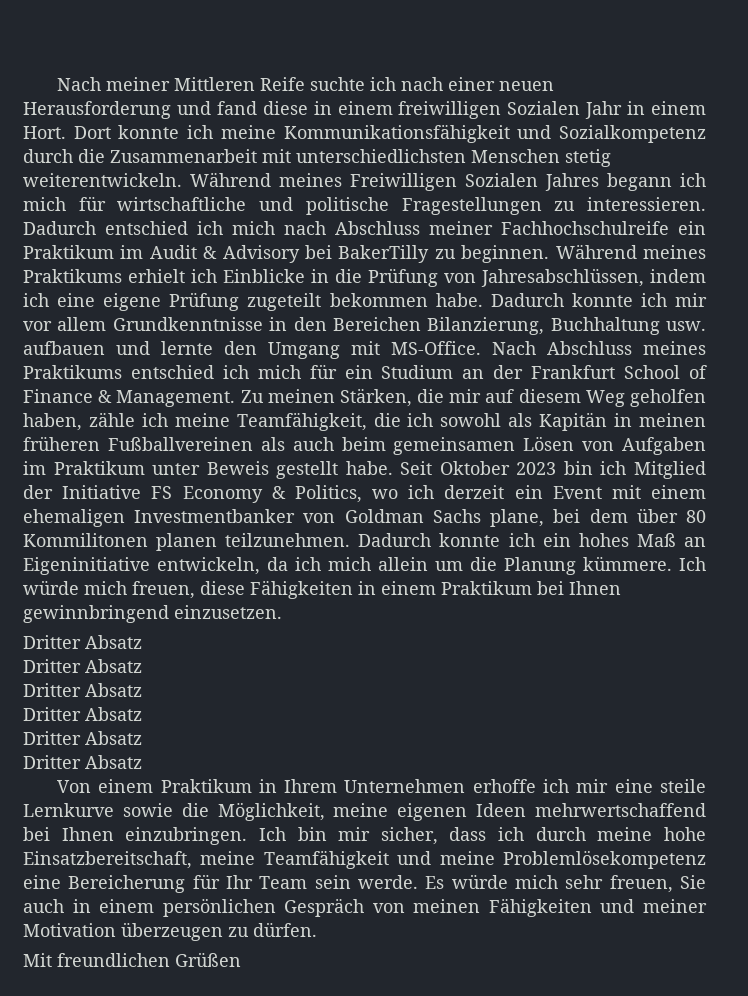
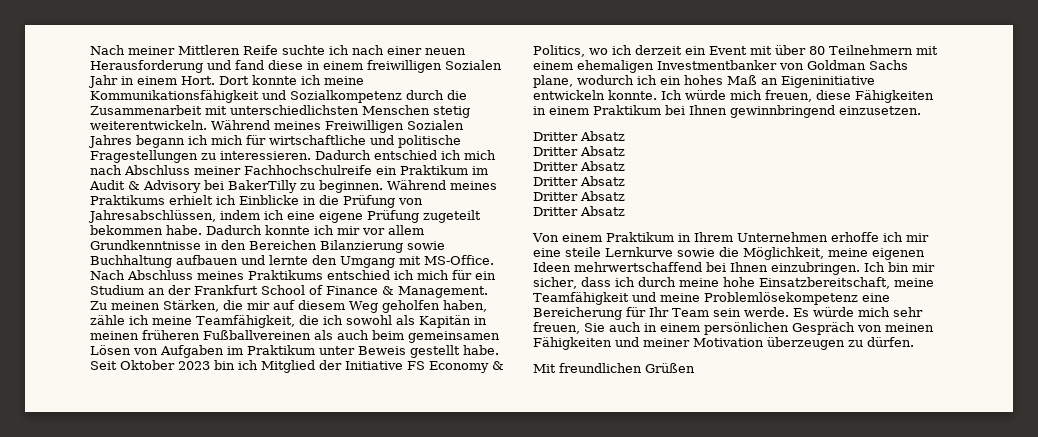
[427,317,706,335] Bilanzierung, Buchhaltung usw. -> [320,240,445,253] [90,255,172,268] Bilanzierung sowie Buchhaltung
(641, 492) none -> [775,45,938,55] über 80 Teilnehmern mit
[553,508,706,523] [23,533,501,551] bei dem über 80 Kommilitonen planen teilzunehmen. Dadurch konnte -> [577,75,634,85] wodurch
[157,556,672,575] entwickeln, da ich mich allein um die Planung kümmere. -> [533,90,657,100] entwickeln konnte.

